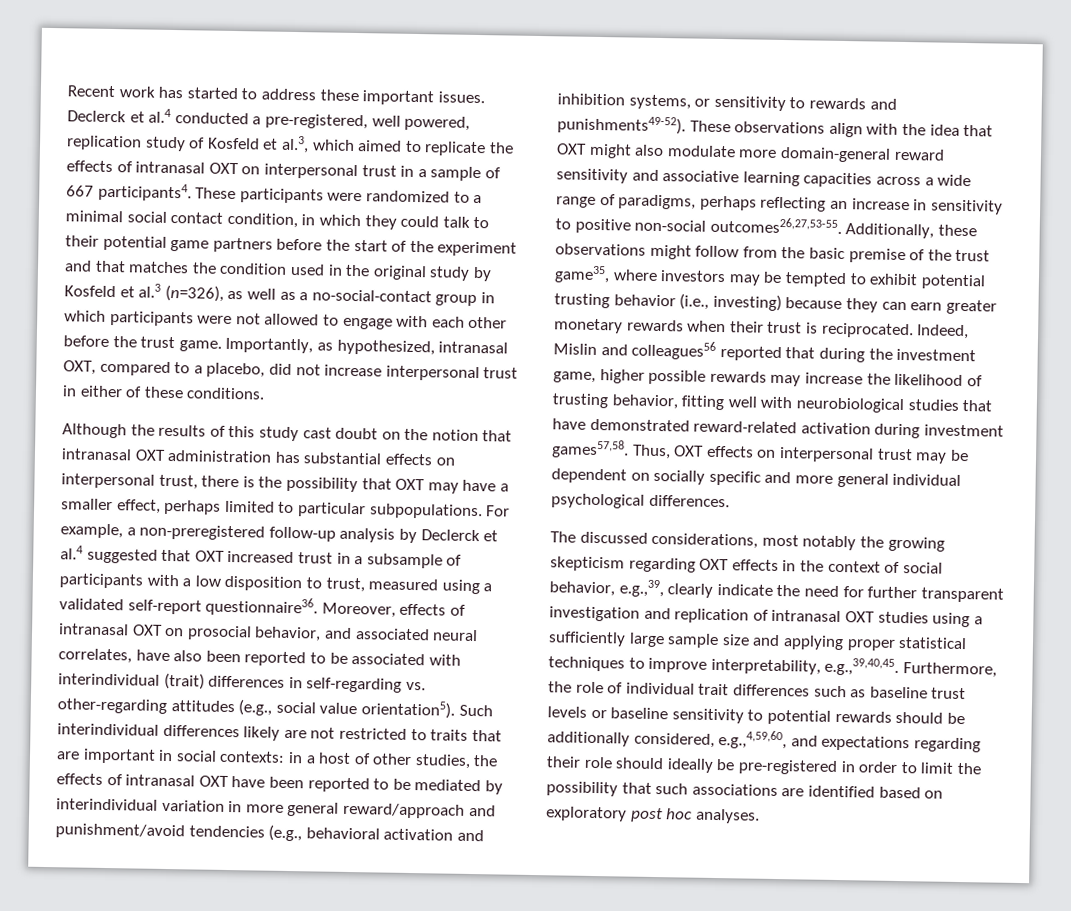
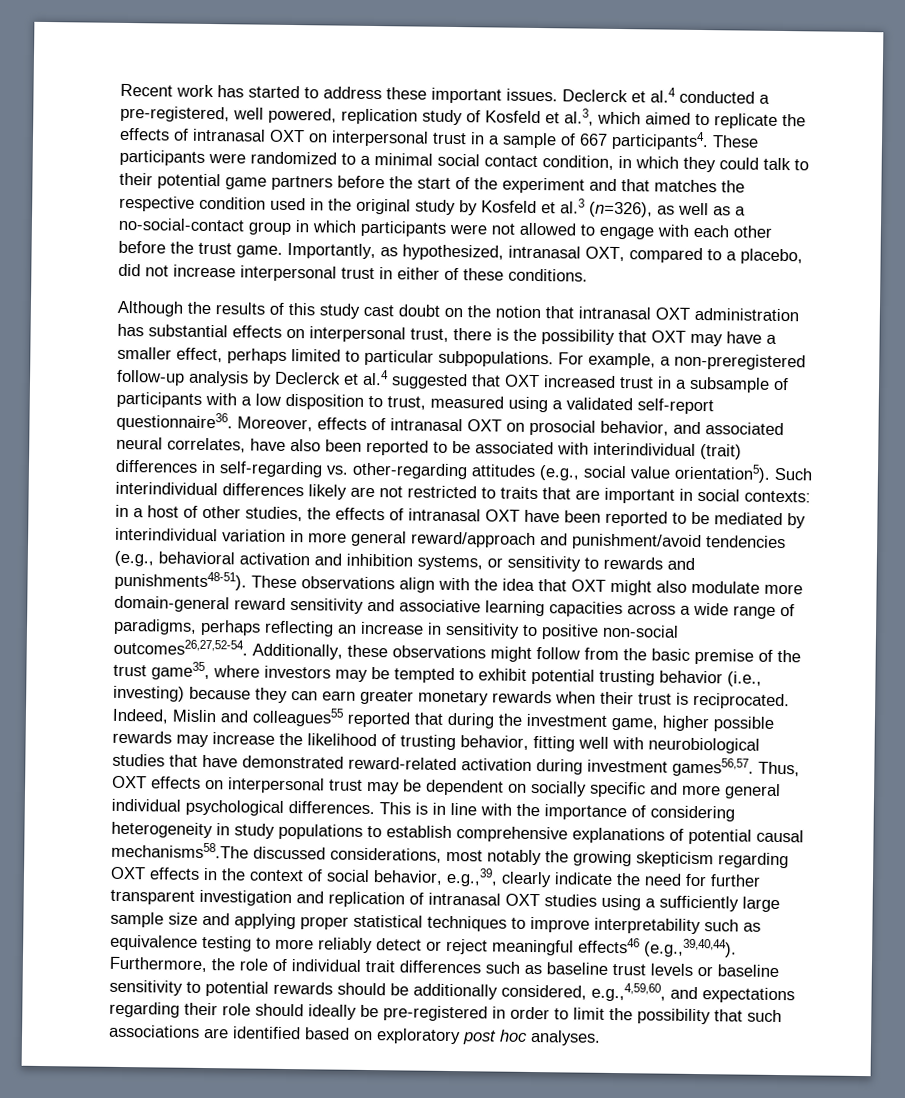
(217, 268) none -> [119,195,195,212] respective
[557,115,686,135] punishments49-52). -> [114,570,247,591] punishments48-51).
[709,216,842,234] outcomes26,27,53-55. -> [113,638,248,656] outcomes26,27,52-54.
[631,340,717,360] colleagues56 -> [252,707,344,727] colleagues55
[551,439,629,459] games57,58. -> [672,757,754,777] games56,57.
[550,531,576,543] // The -> [379,802,735,822] [111,821,804,845] [111,841,249,859] This is in line with the importance of considering heterogeneity in study populations to establish comprehensive explanations of potential causal mechanisms58.The
[710,657,900,677] interpretability, e.g.,39,40,45. -> [594,917,761,935] [110,934,737,958] interpretability such as equivalence testing to more reliably detect or reject meaningful effects46 (e.g.,39,40,44).

